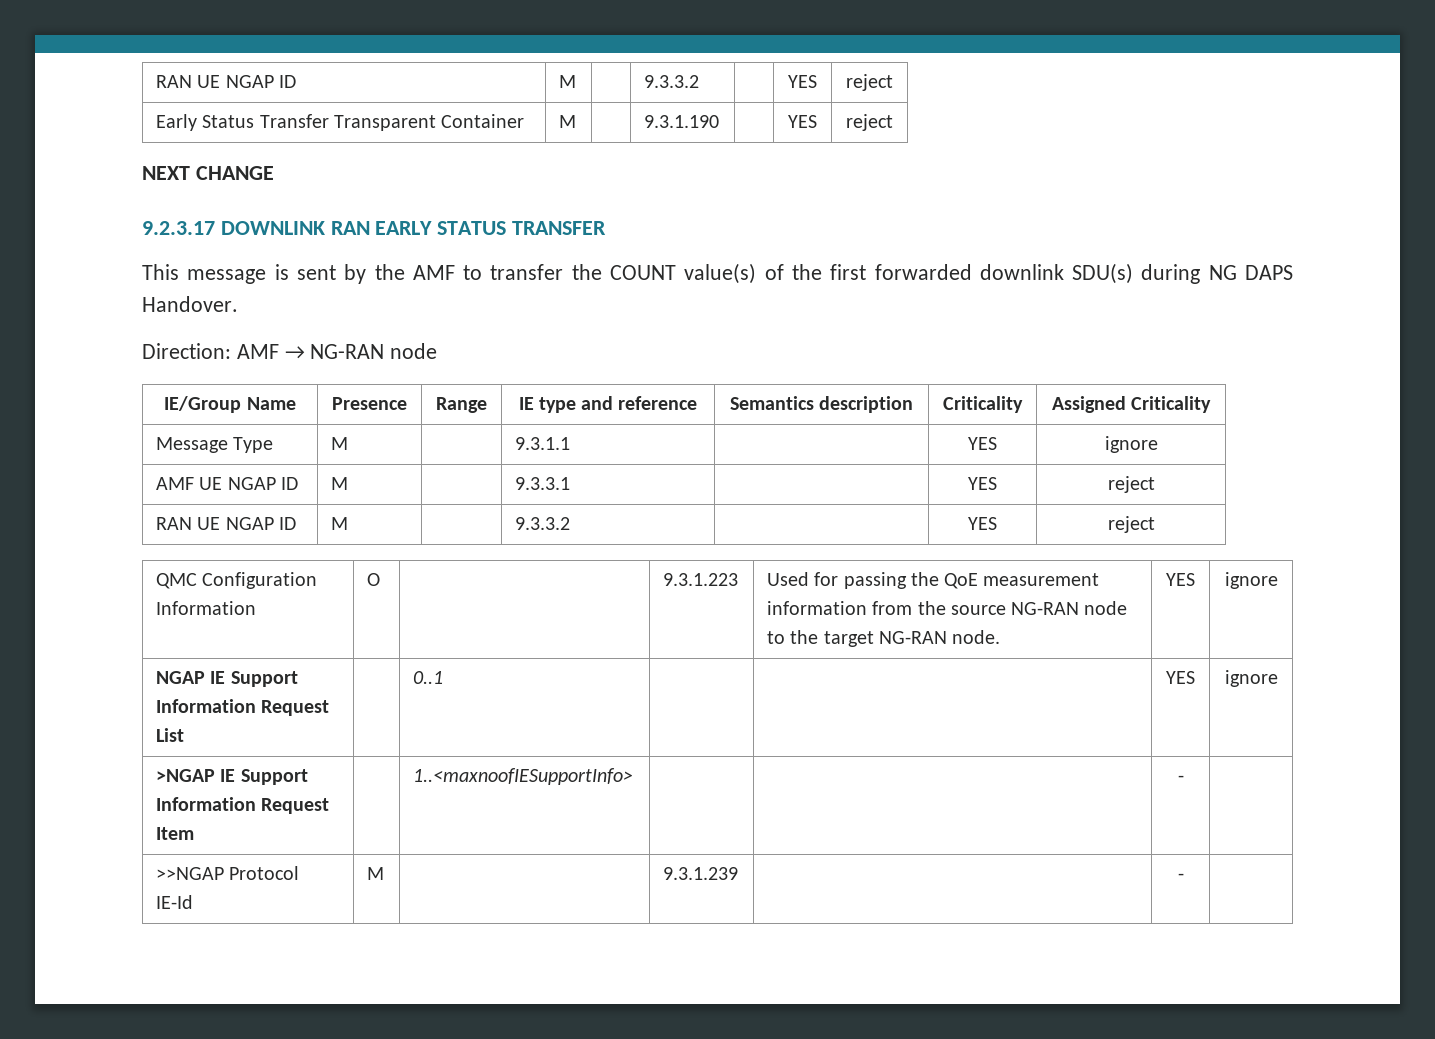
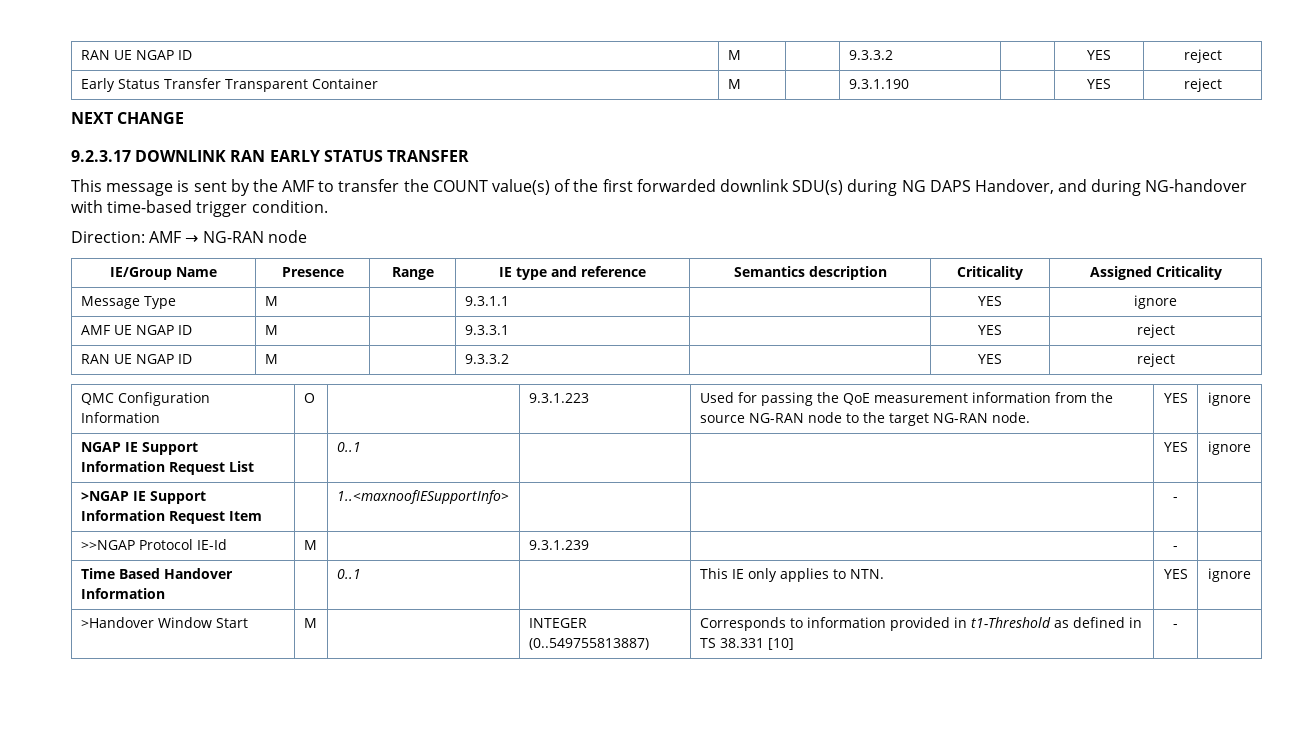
[142,296,238,312] Handover. -> [974,179,1248,196] [71,200,328,217] Handover, and during NG-handover with time-based trigger condition.
(1184, 876) none -> [80,568,233,579] [80,588,165,599] [336,569,361,579] [699,568,884,582] [1163,569,1188,579] [1208,568,1251,582] [80,617,248,628] [303,618,317,628] [528,618,587,628] [528,638,649,650] [699,617,1142,631] [699,638,794,650] [1173,624,1178,628] // Time Based Handover Information | | 0..1 | | This IE only applies to NTN. | YES | ignore // >Handover Window Start | M | | INTEGER (0..549755813887) | Corresponds to information provided in t1-Threshold as defined in TS 38.331 [10] | - |

